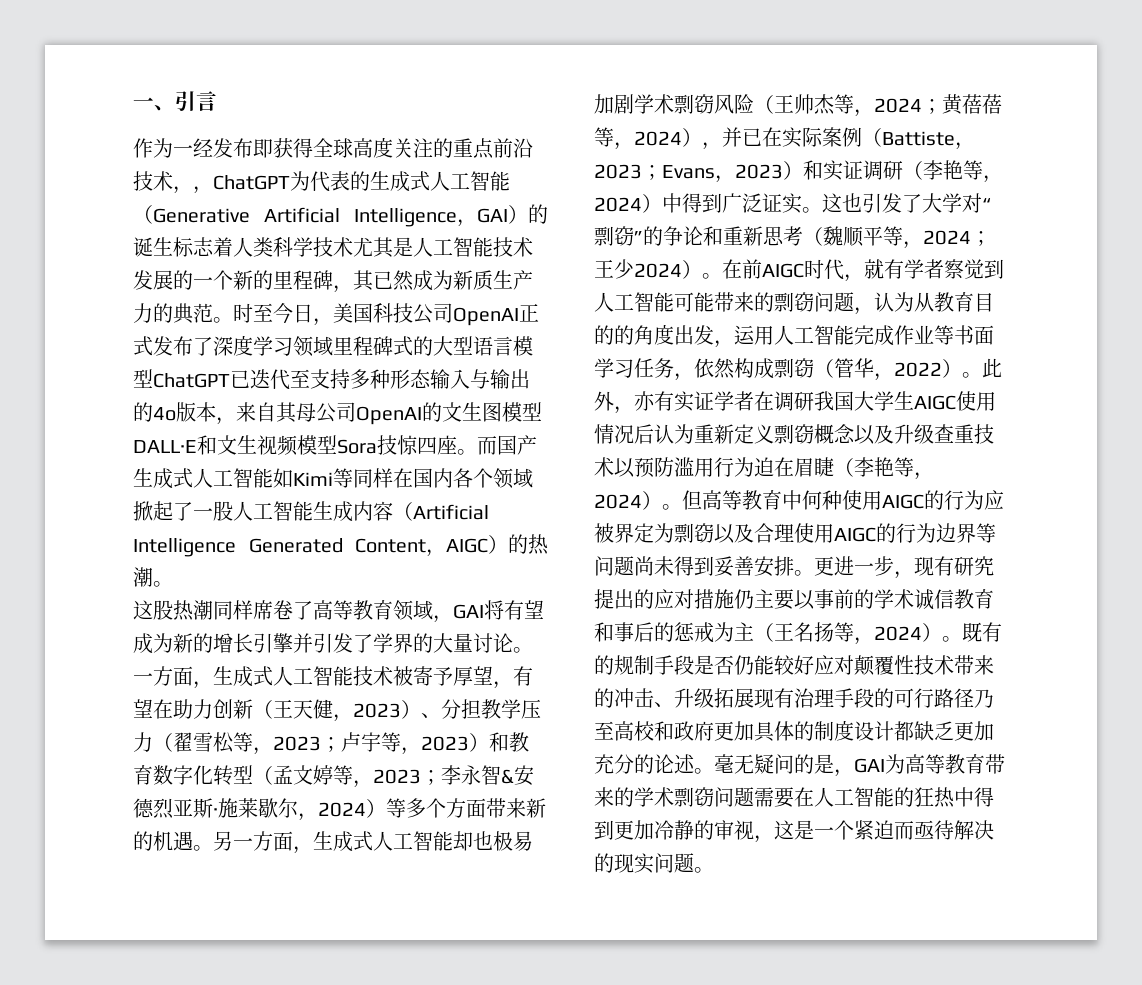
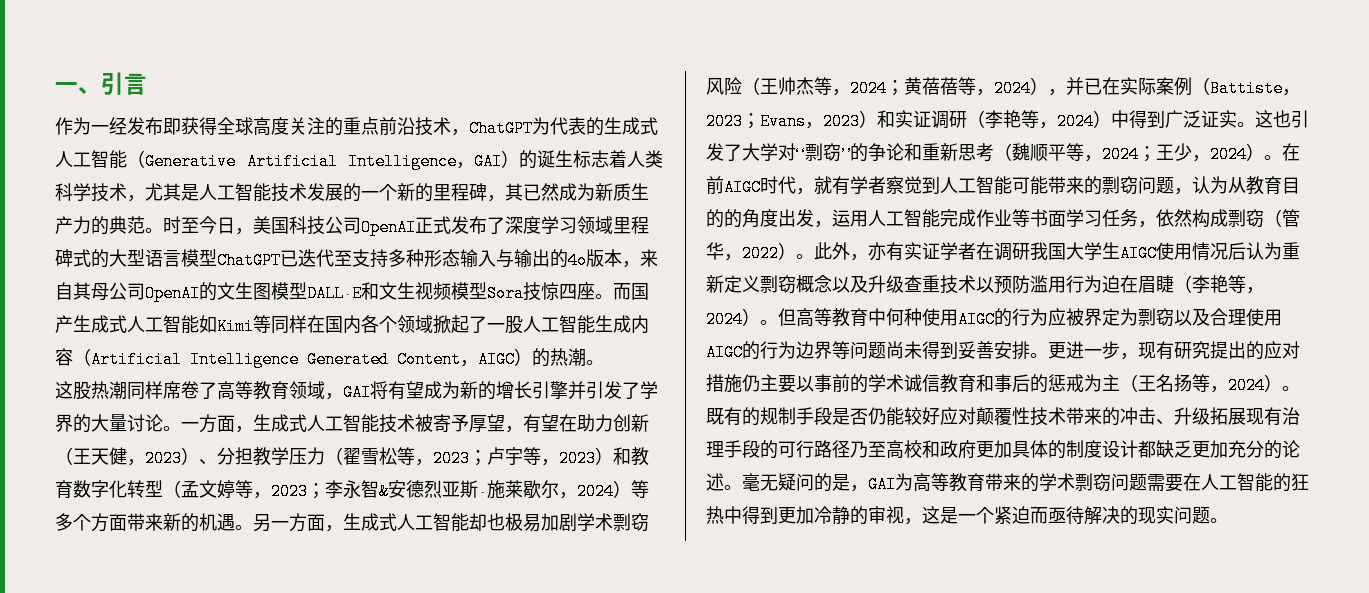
[193,186,213,194] ， -> (469, 132) none
(353, 247) none -> [127,195,145,202] ，
(634, 269) none -> [1192,155,1210,162] ，

